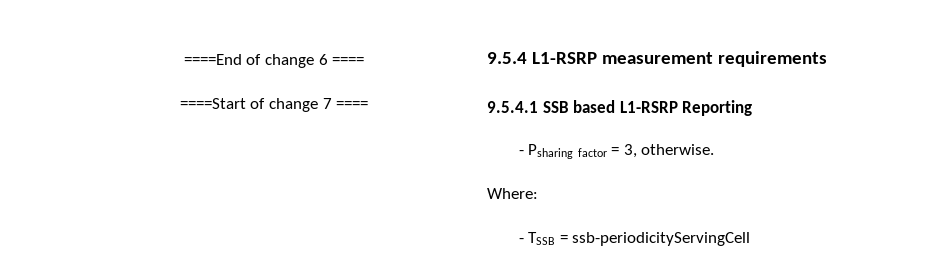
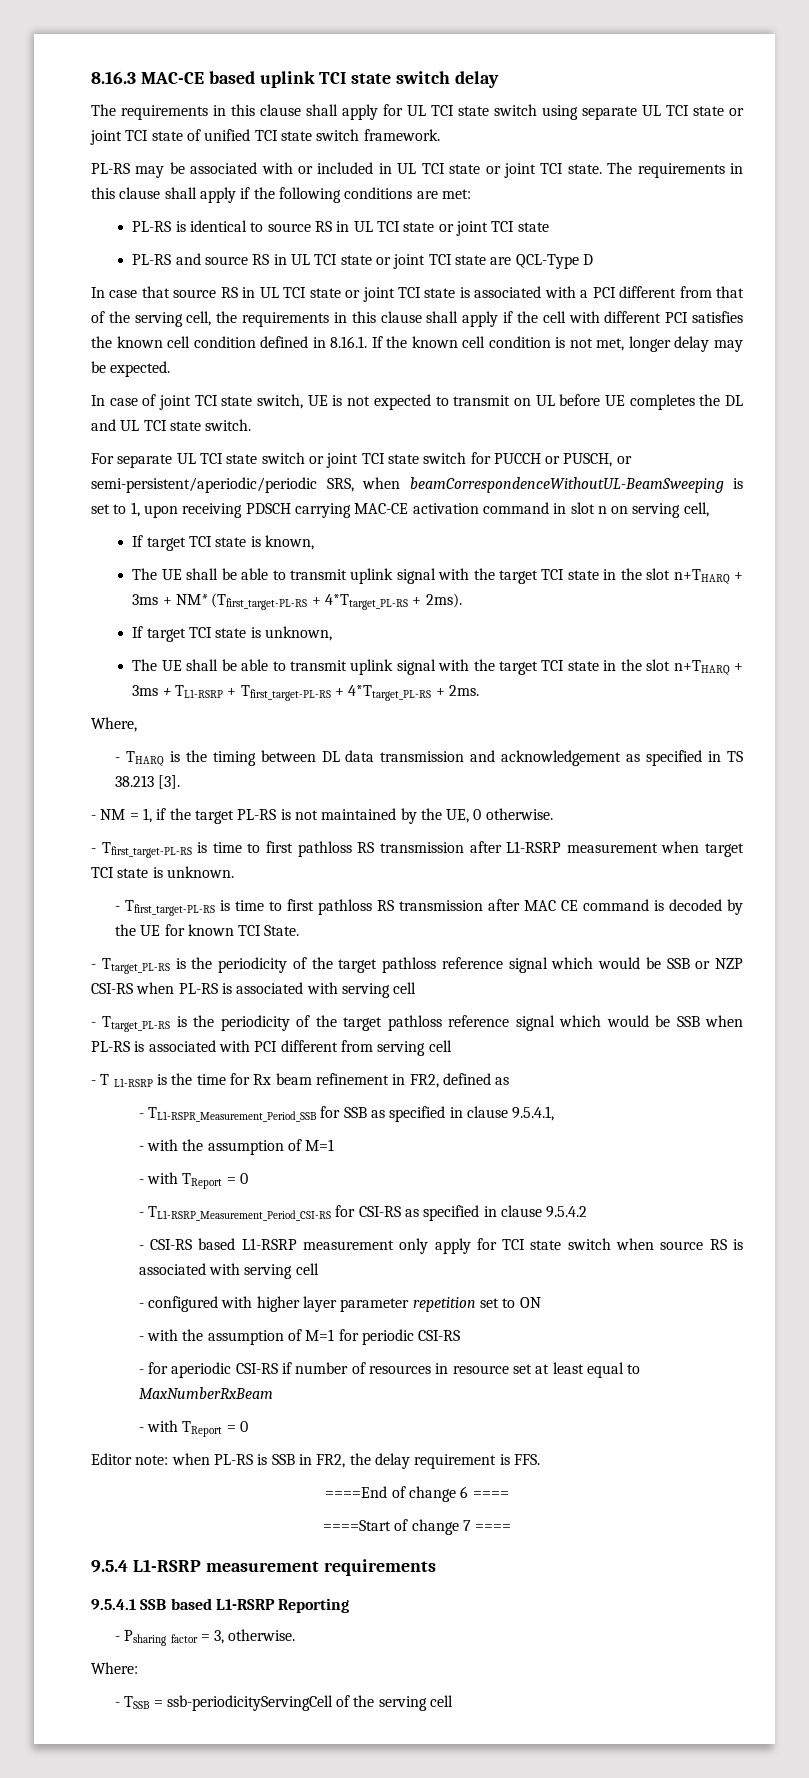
(183, 59) none -> [91,71,500,88] [91,104,744,120] [90,129,440,145] [91,162,744,178] [91,187,471,203] [132,220,549,236] [132,253,593,269] [91,286,744,302] [91,311,743,327] [91,336,744,352] [91,361,171,377] [91,394,744,410] [91,419,252,431] [91,452,632,468] [91,477,743,493] [91,502,709,518] [132,535,315,551] [132,568,743,585] [132,593,462,610] [132,626,333,642] [132,659,743,676] [132,685,480,701] [91,717,137,732] [114,750,743,767] [114,775,181,789] [91,808,553,824] [91,841,745,858] [91,866,234,878] [114,899,743,916] [114,924,300,936] [91,957,743,974] [91,982,417,998] [91,1015,744,1032] [91,1040,452,1056] [91,1073,510,1088] [138,1106,555,1122] [138,1139,335,1155] [138,1172,249,1189] [138,1205,588,1221] [138,1238,743,1254] [138,1263,319,1279] [138,1296,541,1312] [138,1329,461,1345] [138,1362,641,1378] [138,1387,273,1399] [138,1420,249,1437] [91,1453,540,1469] 8.16.3 MAC-CE based uplink TCI state switch delay // The requirements in this clause shall apply for UL TCI state switch using separate UL TCI state or joint TCI state of unified TCI state switch framework. // PL-RS may be associated with or included in UL TCI state or joint TCI state. The requirements in this clause shall apply if the following conditions are met: // PL-RS is identical to source RS in UL TCI state or joint TCI state // PL-RS and source RS in UL TCI state or joint TCI state are QCL-Type D // In case that source RS in UL TCI state or joint TCI state is associated with a PCI different from that of the serving cell, the requirements in this clause shall apply if the cell with different PCI satisfies the known cell condition defined in 8.16.1. If the known cell condition is not met, longer delay may be expected. // In case of joint TCI state switch, UE is not expected to transmit on UL before UE completes the DL and UL TCI state switch. // For separate UL TCI state switch or joint TCI state switch for PUCCH or PUSCH, or semi-persistent/aperiodic/periodic SRS, when beamCorrespondenceWithoutUL-BeamSweeping is set to 1, upon receiving PDSCH carrying MAC-CE activation command in slot n on serving cell, // If target TCI state is known, // The UE shall be able to transmit uplink signal with the target TCI state in the slot n+THARQ + 3ms + NM* (Tfirst_target-PL-RS + 4*Ttarget_PL-RS + 2ms). // If target TCI state is unknown, // The UE shall be able to transmit uplink signal with the target TCI state in the slot n+THARQ + 3ms + TL1-RSRP + Tfirst_target-PL-RS + 4*Ttarget_PL-RS + 2ms. // Where, // - THARQ is the timing between DL data transmission and acknowledgement as specified in TS 38.213 [3]. // - NM = 1, if the target PL-RS is not maintained by the UE, 0 otherwise. // - Tfirst_target-PL-RS is time to first pathloss RS transmission after L1-RSRP measurement when target TCI state is unknown. // - Tfirst_target-PL-RS is time to first pathloss RS transmission after MAC CE command is decoded by the UE for known TCI State. // - Ttarget_PL-RS is the periodicity of the target pathloss reference signal which would be SSB or NZP CSI-RS when PL-RS is associated with serving cell // - Ttarget_PL-RS is the periodicity of the target pathloss reference signal which would be SSB when PL-RS is associated with PCI different from serving cell // - T L1-RSRP is the time for Rx beam refinement in FR2, defined as // - TL1-RSPR_Measurement_Period_SSB for SSB as specified in clause 9.5.4.1, // - with the assumption of M=1 // - with TReport = 0 // - TL1-RSRP_Measurement_Period_CSI-RS for CSI-RS as specified in clause 9.5.4.2 // - CSI-RS based L1-RSRP measurement only apply for TCI state switch when source RS is associated with serving cell // - configured with higher layer parameter repetition set to ON // - with the assumption of M=1 for periodic CSI-RS // - for aperiodic CSI-RS if number of resources in resource set at least equal to MaxNumberRxBeam // - with TReport = 0 // Editor note: when PL-RS is SSB in FR2, the delay requirement is FFS. //
(751, 239) none -> [336,1695,454,1711] of the serving cell

